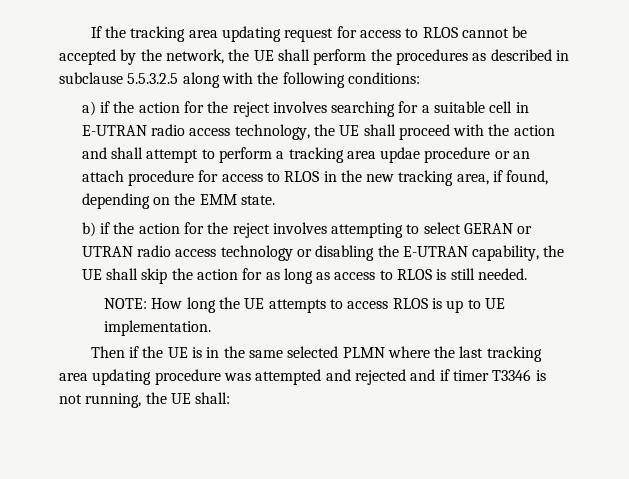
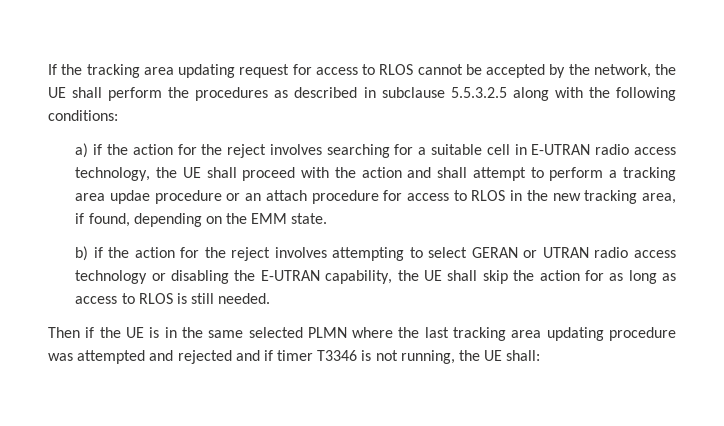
[104,297,505,313] [104,320,212,336] // NOTE: How long the UE attempts to access RLOS is up to UE implementation. -> (271, 298) none

